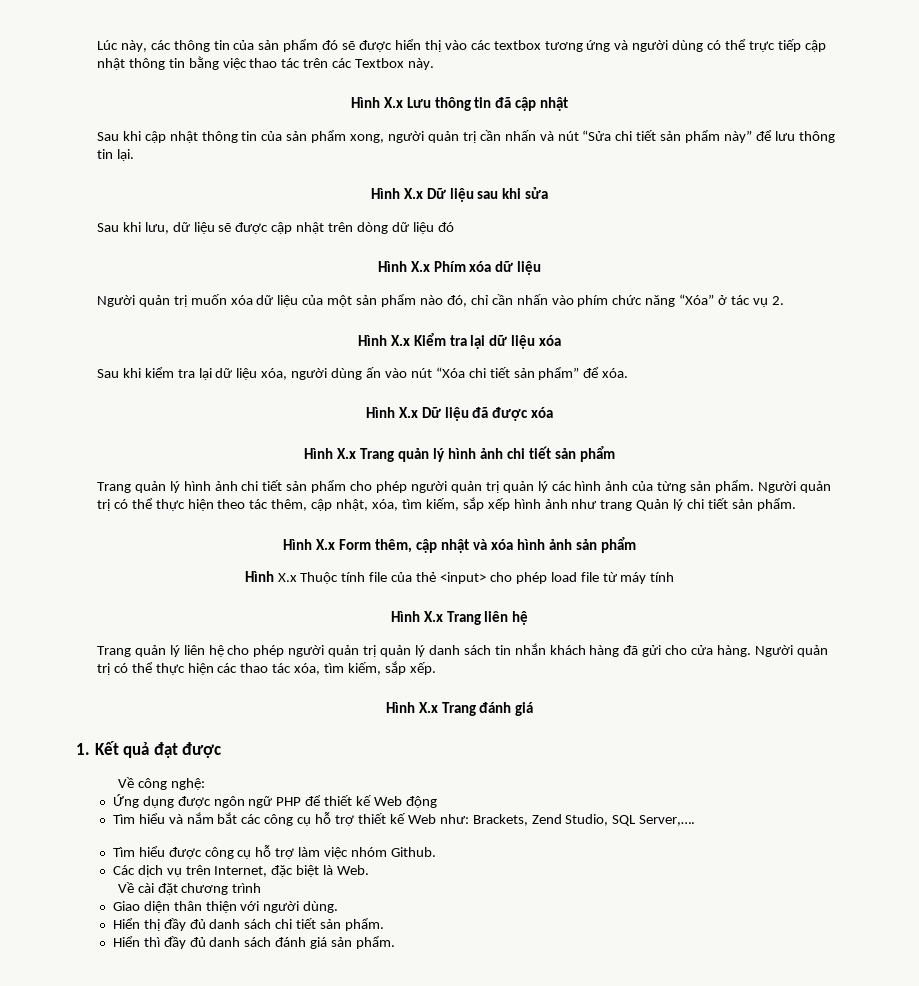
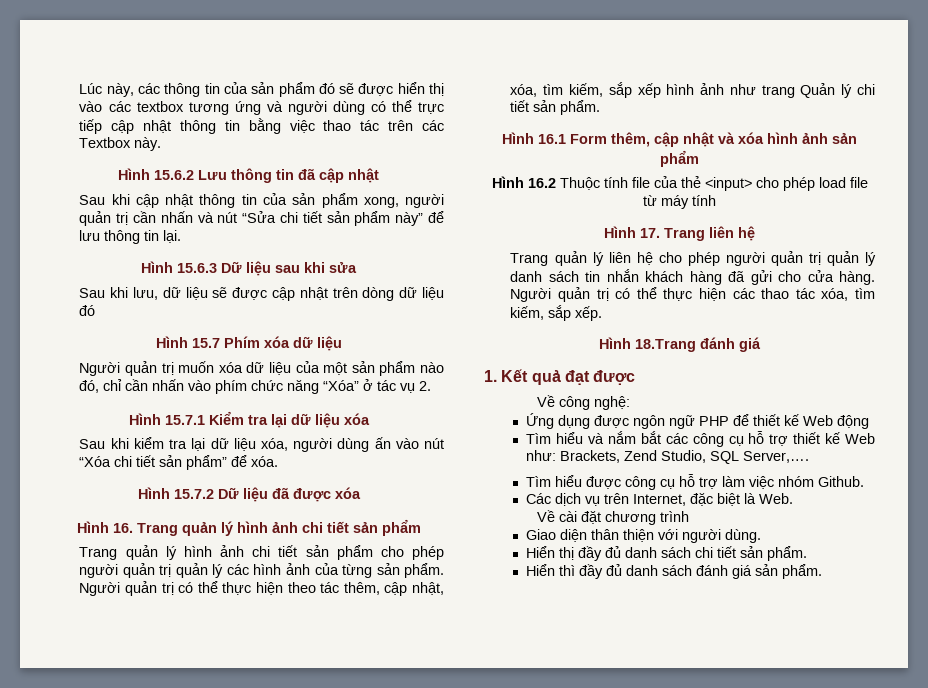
[383,97,403,108] X.x -> [154,170,194,180] 15.6.2
[403,188,423,199] X.x -> [177,263,217,273] 15.6.3
[410,261,430,272] X.x -> [191,338,220,348] 15.7
[390,335,410,346] X.x -> [164,415,205,425] 15.7.1
[398,407,418,418] X.x -> [173,489,214,499] 15.7.2
[337,448,357,459] X.x -> [112,523,133,533] 16.
[316,539,336,550] X.x -> [538,134,566,144] 16.1
[277,573,297,582] X.x -> [527,178,556,188] 16.2
[423,611,443,622] X.x -> [640,228,660,238] 17.
[418,702,476,716] X.x Trang -> [635,339,696,352] 18.Trang

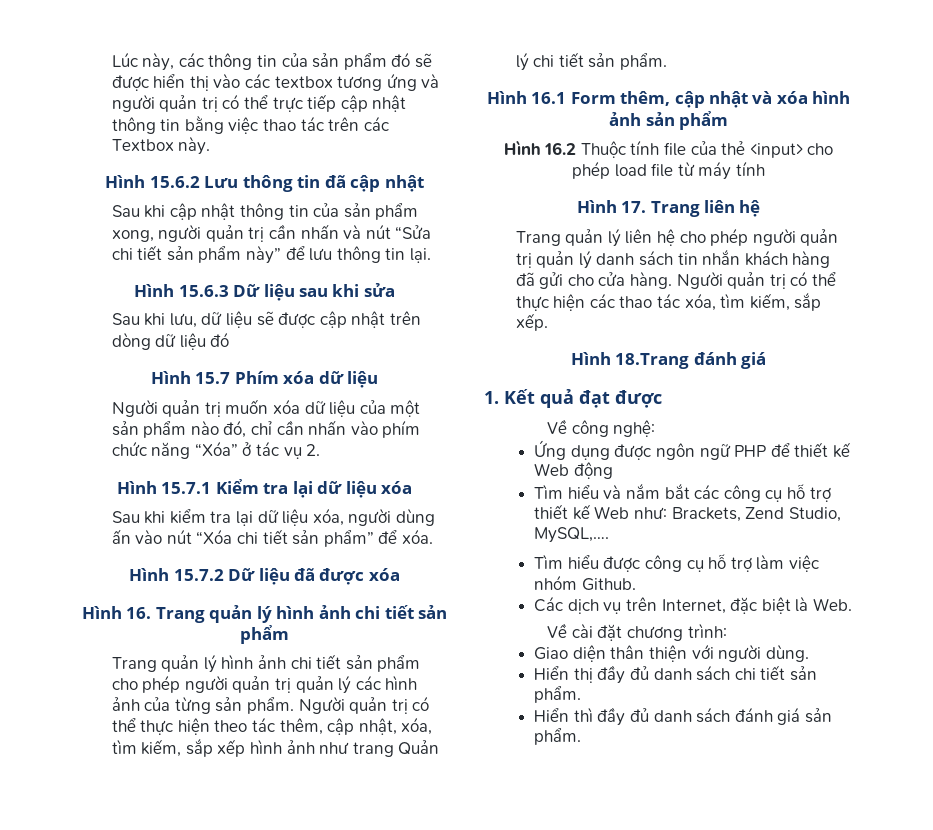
[332,101,365,115] dùng -> [159,95,218,112] quản trị
[710,451,810,464] SQL Server,…. -> [534,527,610,543] MySQL,….
[659,511,689,522] trình -> [687,623,727,638] trình:

